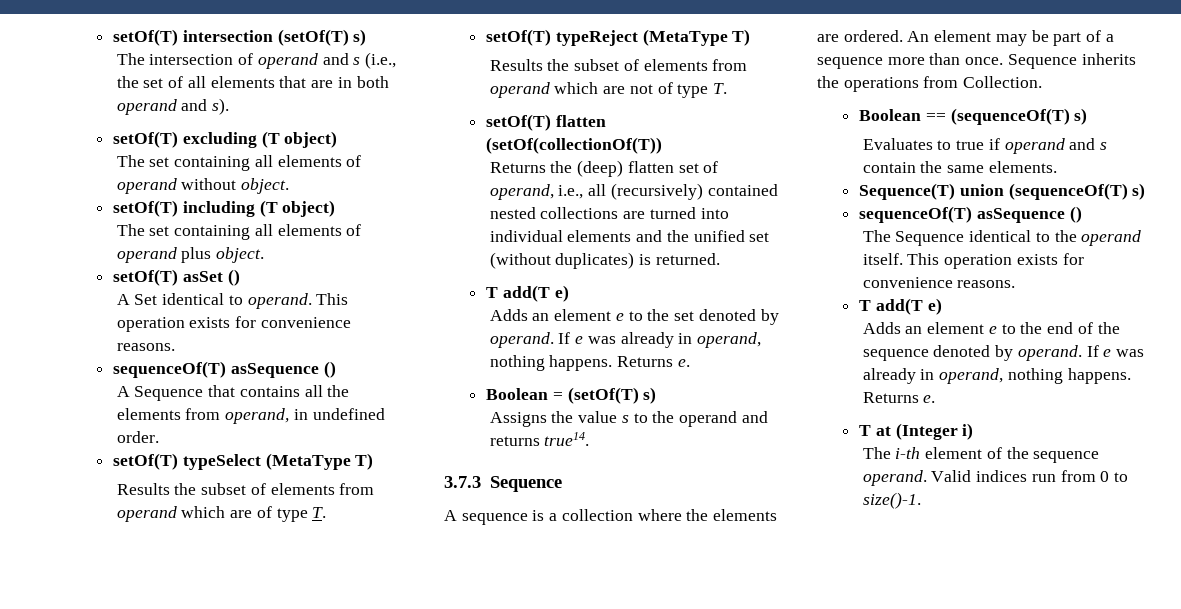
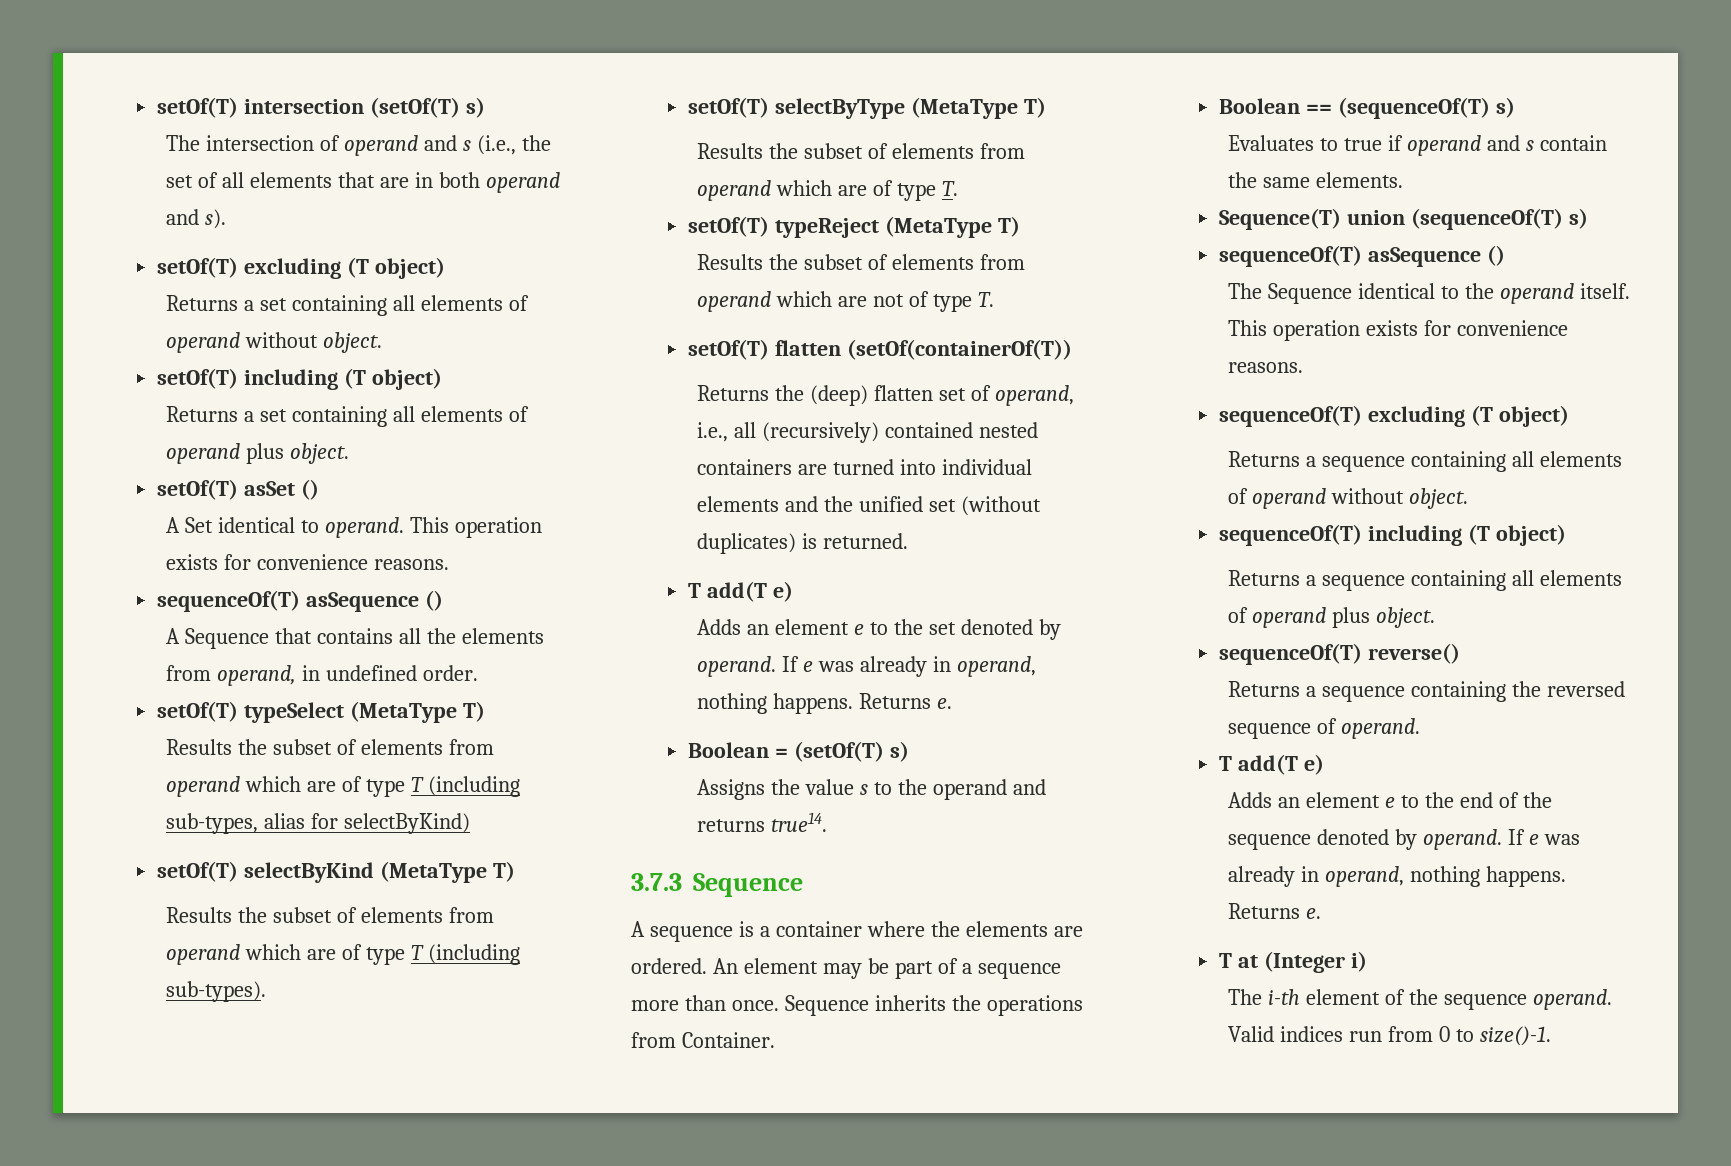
[116,155,145,167] The -> [166,295,255,311] Returns a
[116,224,145,236] The -> [166,406,255,422] Returns a
(374, 461) none -> [166,739,494,755] [166,776,520,797] [166,813,470,834] [157,861,516,883] [166,907,494,923] [166,944,520,965] [166,981,267,1002] [688,97,1047,119] // Results the subset of elements from operand which are of type T (including sub-types, alias for selectByKind) // setOf(T) selectByKind (MetaType T) // Results the subset of elements from operand which are of type T (including sub-types). // setOf(T) selectByType (MetaType T)
[486,137,663,154] (setOf(collectionOf(T)) -> [847,339,1073,360] (setOf(containerOf(T))
[540,207,619,219] collections -> [697,459,793,475] containers
[561,509,633,521] collection -> [775,921,862,937] container
[963,76,1043,88] Collection. -> [681,1032,775,1048] Container.
(1016, 284) none -> [1219,405,1570,427] [1228,451,1622,472] [1228,488,1468,509] [1219,524,1567,546] [1228,570,1622,591] [1228,607,1435,628] [1219,643,1461,665] [1228,681,1625,702] [1228,718,1421,739] // sequenceOf(T) excluding (T object) // Returns a sequence containing all elements of operand without object. // sequenceOf(T) including (T object) // Returns a sequence containing all elements of operand plus object. // sequenceOf(T) reverse() // Returns a sequence containing the reversed sequence of operand.

